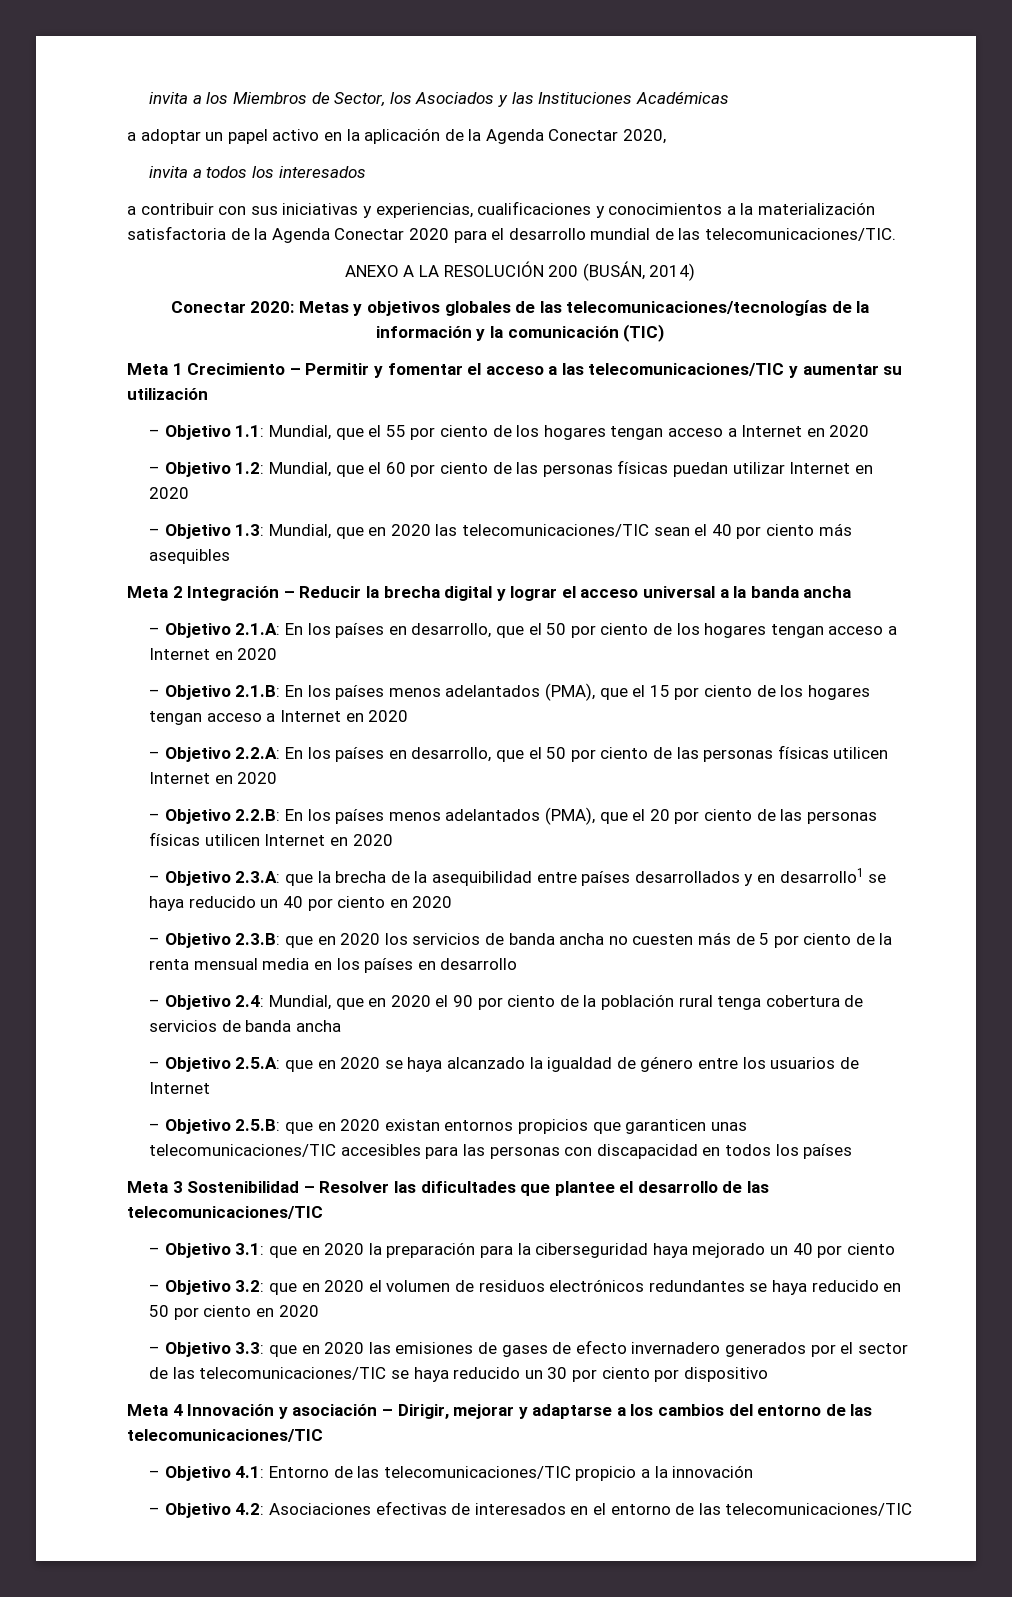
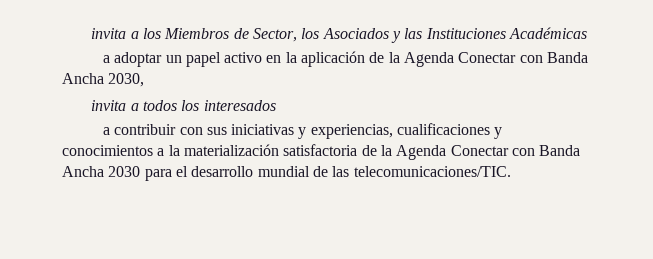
[623,129,667,144] 2020, -> [519,52,589,63] [62,73,145,87] con Banda Ancha 2030,
[408,228,449,240] 2020 -> [511,145,581,156] [62,166,141,177] con Banda Ancha 2030
[344,261,696,281] [170,300,870,316] [375,324,665,342] [127,363,903,378] [127,388,208,400] [149,425,870,440] [149,460,873,477] [149,487,190,499] [149,523,852,539] [149,549,231,564] [127,586,852,601] [149,623,897,638] [149,648,278,660] [149,683,870,701] [149,710,409,725] [149,745,889,762] [149,772,278,784] [149,807,877,825] [149,832,393,846] [149,868,887,886] [149,896,453,911] [149,932,893,948] [149,958,518,973] [149,994,864,1010] [149,1020,342,1032] [149,1056,859,1072] [149,1082,211,1094] [149,1119,747,1134] [149,1144,853,1159] [127,1181,770,1196] [127,1206,323,1219] [149,1242,895,1258] [149,1279,902,1295] [149,1305,319,1320] [149,1340,908,1357] [149,1367,768,1382] [127,1404,873,1419] [127,1429,323,1442] [149,1465,754,1481] [149,1501,913,1518] // ANEXO A LA RESOLUCIÓN 200 (BUSÁN, 2014) // Conectar 2020: Metas y objetivos globales de las telecomunicaciones/tecnologías de la información y la comunicación (TIC) // Meta 1 Crecimiento – Permitir y fomentar el acceso a las telecomunicaciones/TIC y aumentar su utilización // – Objetivo 1.1: Mundial, que el 55 por ciento de los hogares tengan acceso a Internet en 2020 // – Objetivo 1.2: Mundial, que el 60 por ciento de las personas físicas puedan utilizar Internet en 2020 // – Objetivo 1.3: Mundial, que en 2020 las telecomunicaciones/TIC sean el 40 por ciento más asequibles // Meta 2 Integración – Reducir la brecha digital y lograr el acceso universal a la banda ancha // – Objetivo 2.1.A: En los países en desarrollo, que el 50 por ciento de los hogares tengan acceso a Internet en 2020 // – Objetivo 2.1.B: En los países menos adelantados (PMA), que el 15 por ciento de los hogares tengan acceso a Internet en 2020 // – Objetivo 2.2.A: En los países en desarrollo, que el 50 por ciento de las personas físicas utilicen Internet en 2020 // – Objetivo 2.2.B: En los países menos adelantados (PMA), que el 20 por ciento de las personas físicas utilicen Internet en 2020 // – Objetivo 2.3.A: que la brecha de la asequibilidad entre países desarrollados y en desarrollo1 se haya reducido un 40 por ciento en 2020 // – Objetivo 2.3.B: que en 2020 los servicios de banda ancha no cuesten más de 5 por ciento de la renta mensual media en los países en desarrollo // – Objetivo 2.4: Mundial, que en 2020 el 90 por ciento de la población rural tenga cobertura de servicios de banda ancha // – Objetivo 2.5.A: que en 2020 se haya alcanzado la igualdad de género entre los usuarios de Internet // – Objetivo 2.5.B: que en 2020 existan entornos propicios que garanticen unas telecomunicaciones/TIC accesibles para las personas con discapacidad en todos los países // Meta 3 Sostenibilidad – Resolver las dificultades que plantee el desarrollo de las telecomunicaciones/TIC // – Objetivo 3.1: que en 2020 la preparación para la ciberseguridad haya mejorado un 40 por ciento // – Objetivo 3.2: que en 2020 el volumen de residuos electrónicos redundantes se haya reducido en 50 por ciento en 2020 // – Objetivo 3.3: que en 2020 las emisiones de gases de efecto invernadero generados por el sector de las telecomunicaciones/TIC se haya reducido un 30 por ciento por dispositivo // Meta 4 Innovación y asociación – Dirigir, mejorar y adaptarse a los cambios del entorno de las telecomunicaciones/TIC // – Objetivo 4.1: Entorno de las telecomunicaciones/TIC propicio a la innovación // – Objetivo 4.2: Asociaciones efectivas de interesados en el entorno de las telecomunicaciones/TIC -> (511, 171) none

